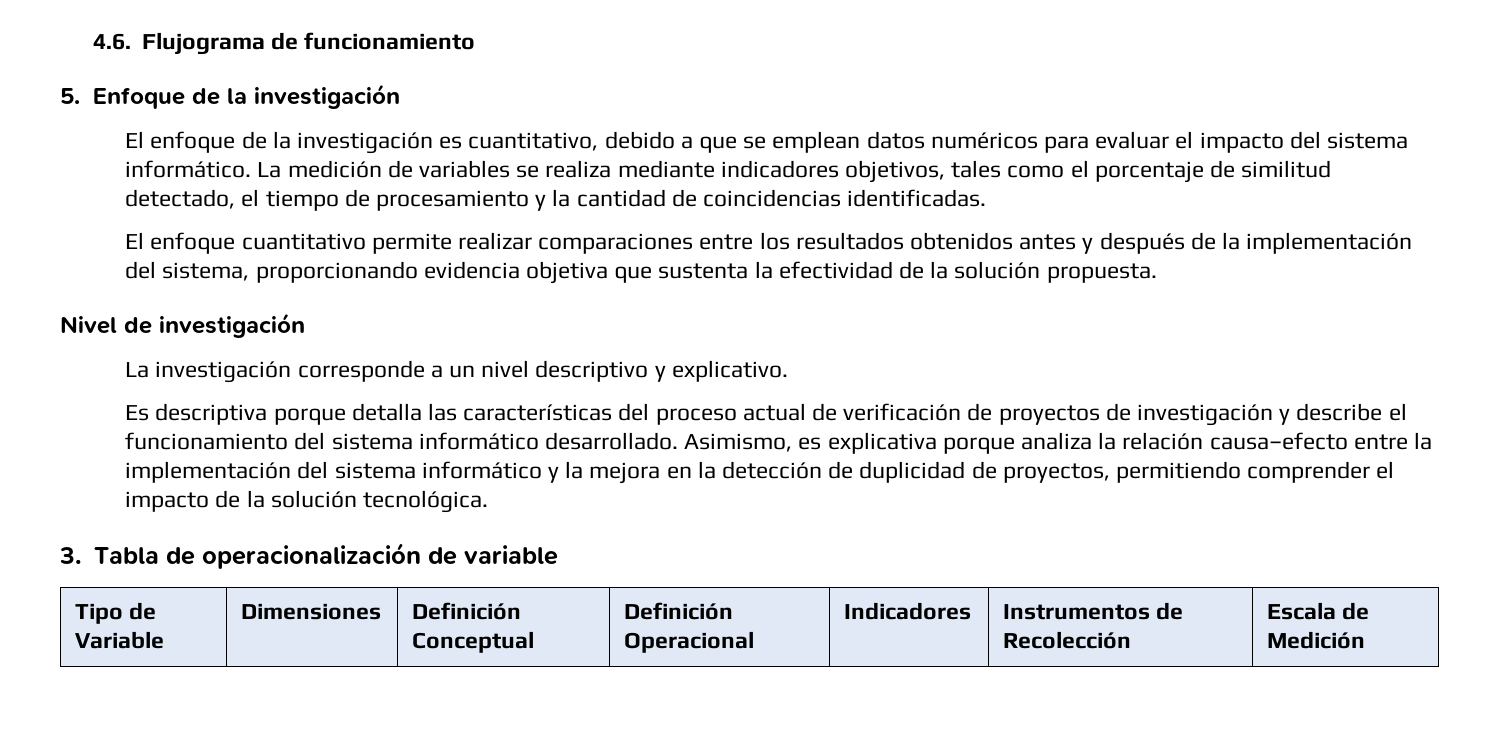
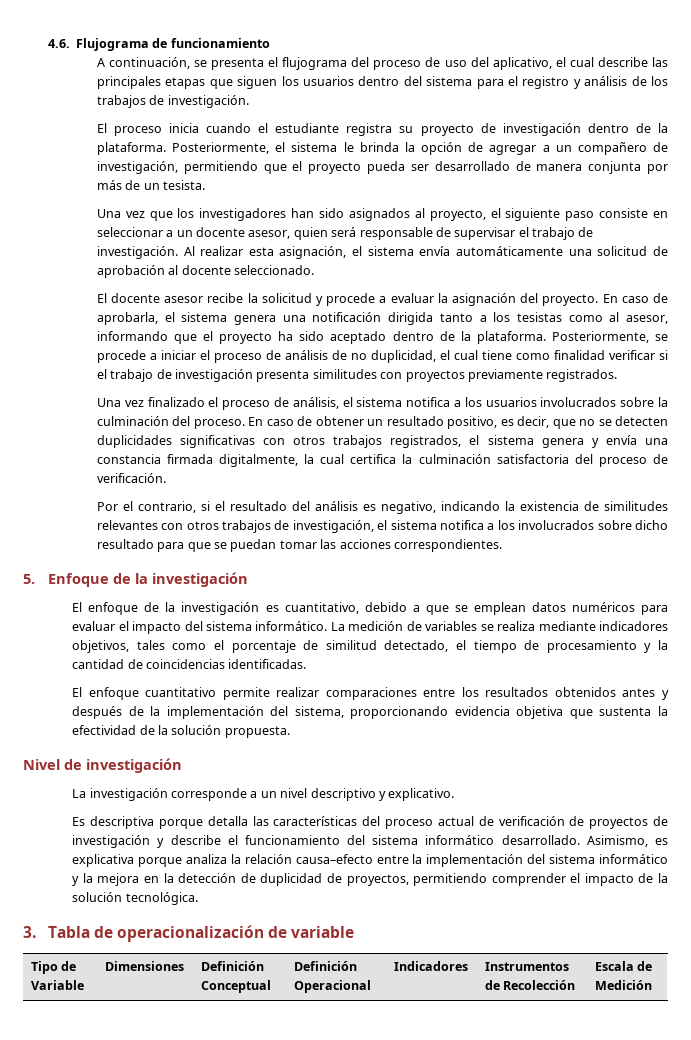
(476, 41) none -> [96,57,668,70] [96,76,669,89] [96,95,249,108] [96,123,669,136] [96,142,668,155] [96,161,668,174] [96,180,206,190] [96,208,668,221] [96,227,594,240] [96,246,669,259] [96,265,315,278] [96,293,668,306] [96,312,669,325] [96,331,669,344] [96,350,669,363] [96,369,618,382] [96,397,668,410] [96,416,668,429] [96,435,669,448] [96,454,669,467] [96,473,166,483] [96,501,668,514] [96,520,669,533] [96,539,502,552] // A continuación, se presenta el flujograma del proceso de uso del aplicativo, el cual describe las principales etapas que siguen los usuarios dentro del sistema para el registro y análisis de los trabajos de investigación. // El proceso inicia cuando el estudiante registra su proyecto de investigación dentro de la plataforma. Posteriormente, el sistema le brinda la opción de agregar a un compañero de investigación, permitiendo que el proyecto pueda ser desarrollado de manera conjunta por más de un tesista. // Una vez que los investigadores han sido asignados al proyecto, el siguiente paso consiste en seleccionar a un docente asesor, quien será responsable de supervisar el trabajo de investigación. Al realizar esta asignación, el sistema envía automáticamente una solicitud de aprobación al docente seleccionado. // El docente asesor recibe la solicitud y procede a evaluar la asignación del proyecto. En caso de aprobarla, el sistema genera una notificación dirigida tanto a los tesistas como al asesor, informando que el proyecto ha sido aceptado dentro de la plataforma. Posteriormente, se procede a iniciar el proceso de análisis de no duplicidad, el cual tiene como finalidad verificar si el trabajo de investigación presenta similitudes con proyectos previamente registrados. // Una vez finalizado el proceso de análisis, el sistema notifica a los usuarios involucrados sobre la culminación del proceso. En caso de obtener un resultado positivo, es decir, que no se detecten duplicidades significativas con otros trabajos registrados, el sistema genera y envía una constancia firmada digitalmente, la cual certifica la culminación satisfactoria del proceso de verificación. // Por el contrario, si el resultado del análisis es negativo, indicando la existencia de similitudes relevantes con otros trabajos de investigación, el sistema notifica a los involucrados sobre dicho resultado para que se puedan tomar las acciones correspondientes.

